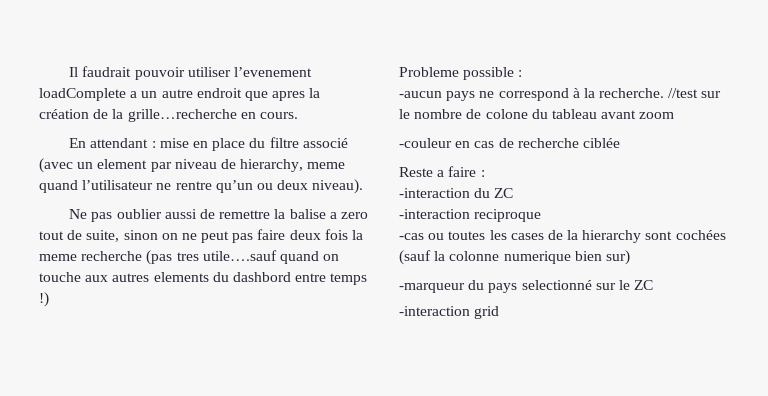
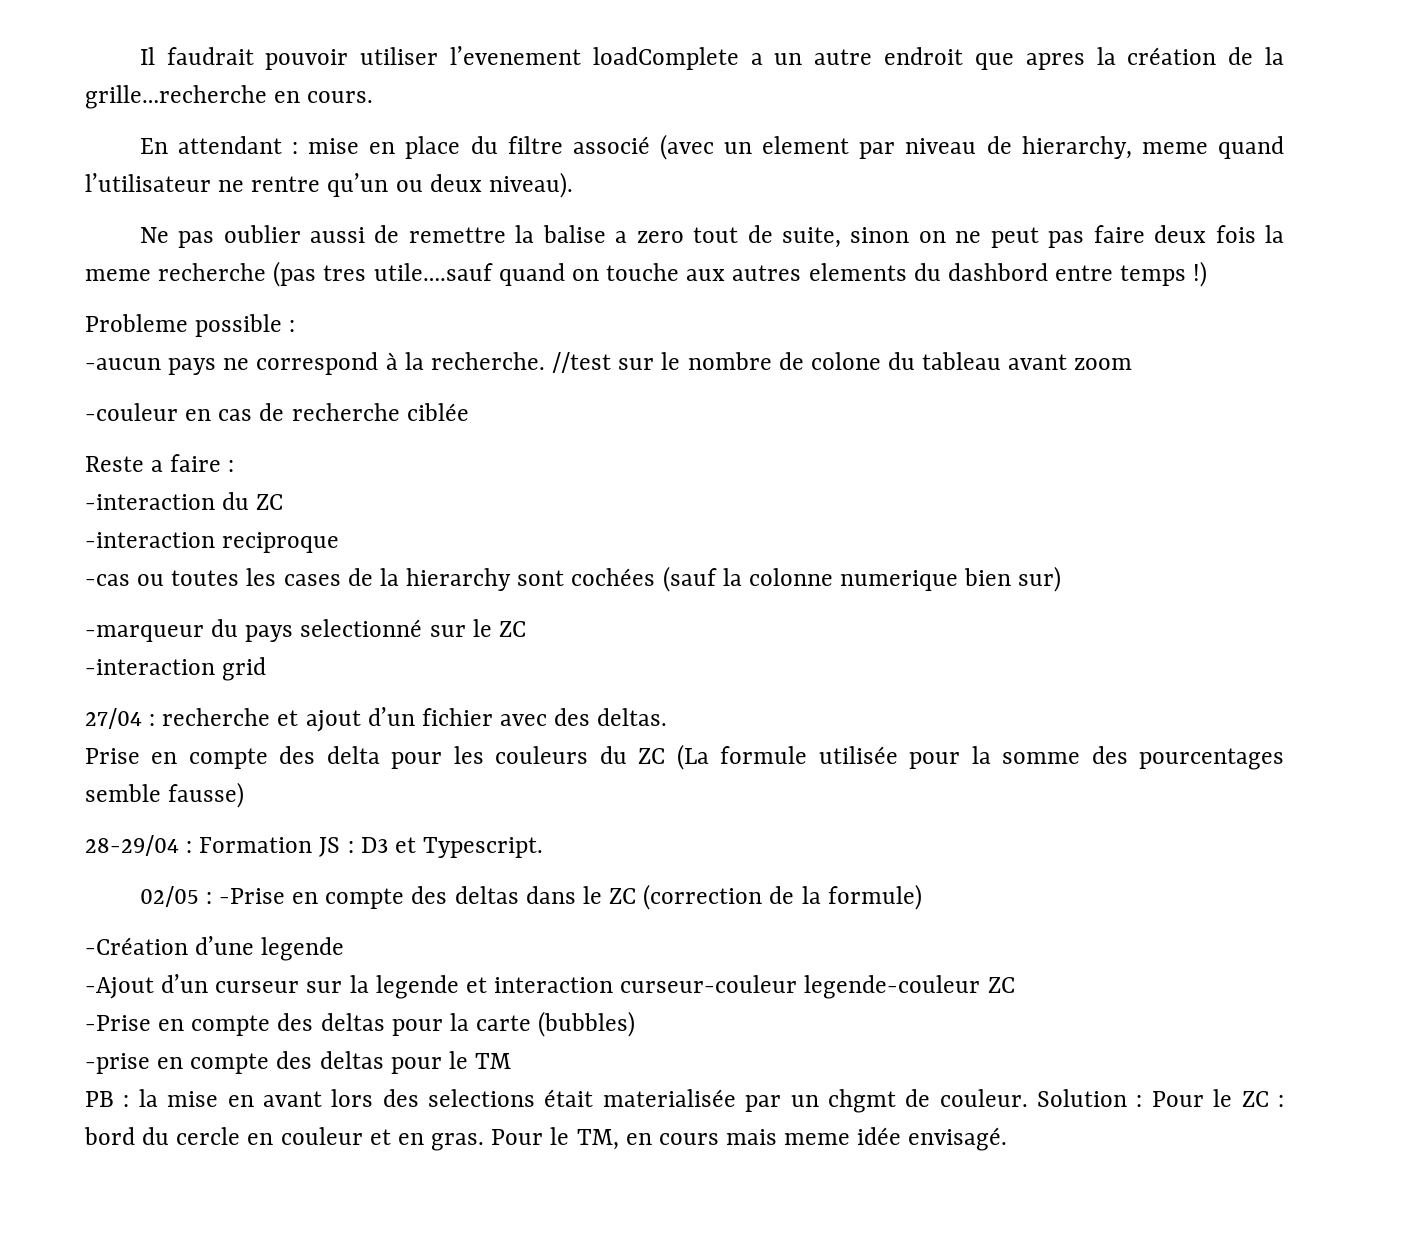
(500, 312) none -> [85,707,668,732] [85,744,1285,770] [85,782,245,808] [85,835,544,858] [139,884,922,910] [85,936,345,961] [85,974,1015,999] [85,1011,636,1037] [85,1051,512,1074] [85,1089,1284,1113] [84,1127,1008,1151] // 27/04 : recherche et ajout d’un fichier avec des deltas. // Prise en compte des delta pour les couleurs du ZC (La formule utilisée pour la somme des pourcentages semble fausse) // 28-29/04 : Formation JS : D3 et Typescript. // 02/05 : -Prise en compte des deltas dans le ZC (correction de la formule) // -Création d’une legende // -Ajout d’un curseur sur la legende et interaction curseur-couleur legende-couleur ZC // -Prise en compte des deltas pour la carte (bubbles) // -prise en compte des deltas pour le TM // PB : la mise en avant lors des selections était materialisée par un chgmt de couleur. Solution : Pour le ZC : bord du cercle en couleur et en gras. Pour le TM, en cours mais meme idée envisagé.

